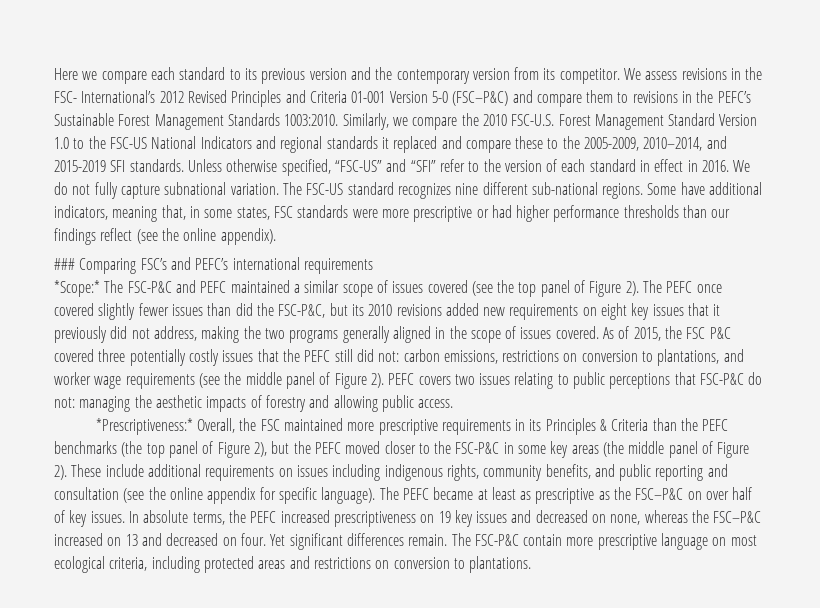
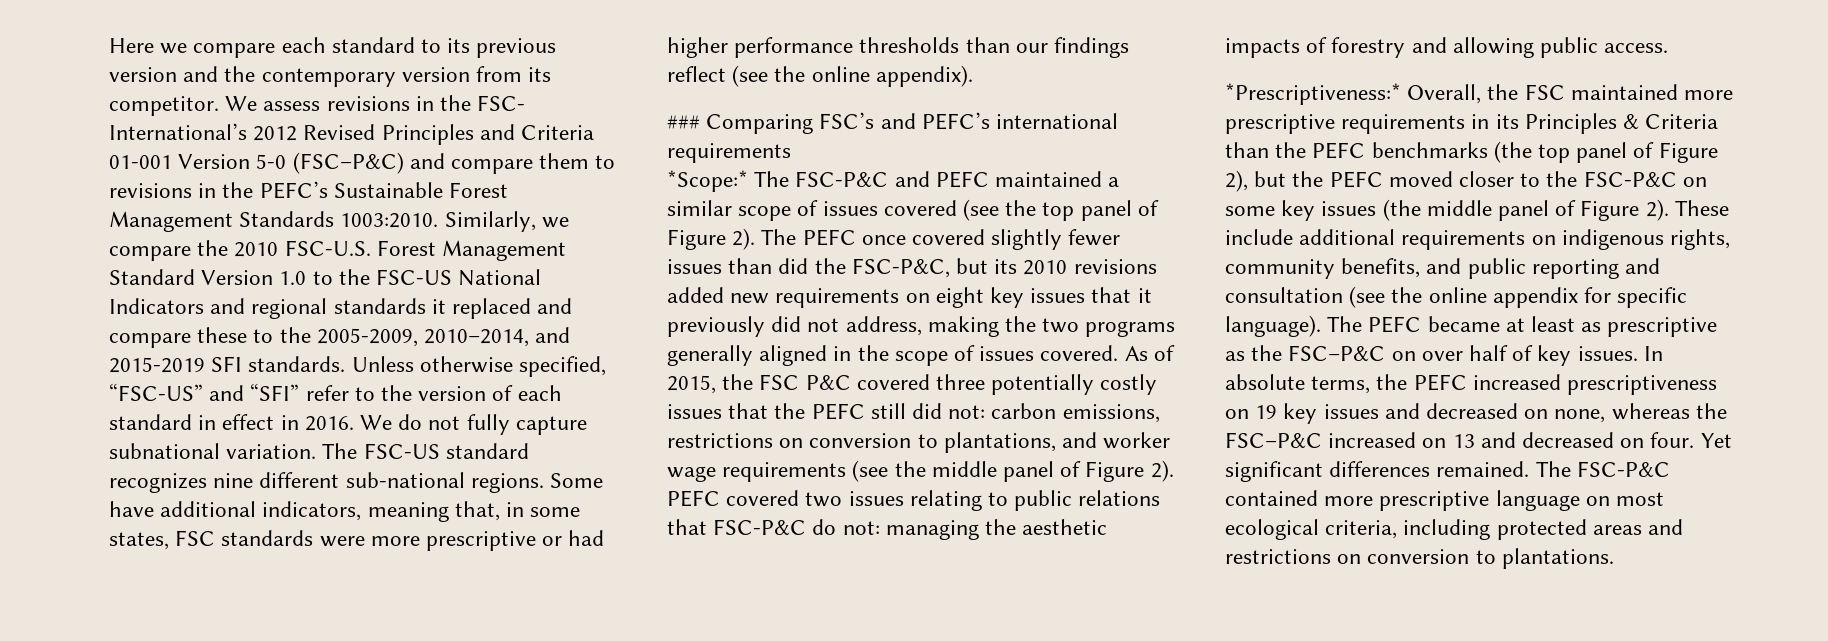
[418,376,451,385] covers -> [726,490,800,506] covered
[609,373,671,389] perceptions -> [1078,490,1161,506] relations
[503,442,514,454] in -> [1682,177,1707,187] on
[571,445,599,454] areas -> [1321,201,1377,216] issues
[296,464,381,481] issues including -> (1556, 240) none
[408,533,563,546] remain. The FSC-P&C contain -> [1436,461,1670,477] [1225,490,1318,506] remained. The FSC-P&C contained

